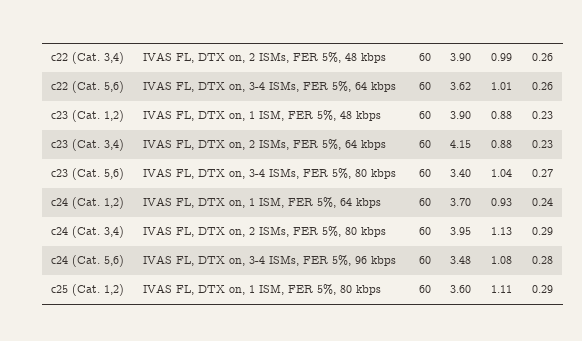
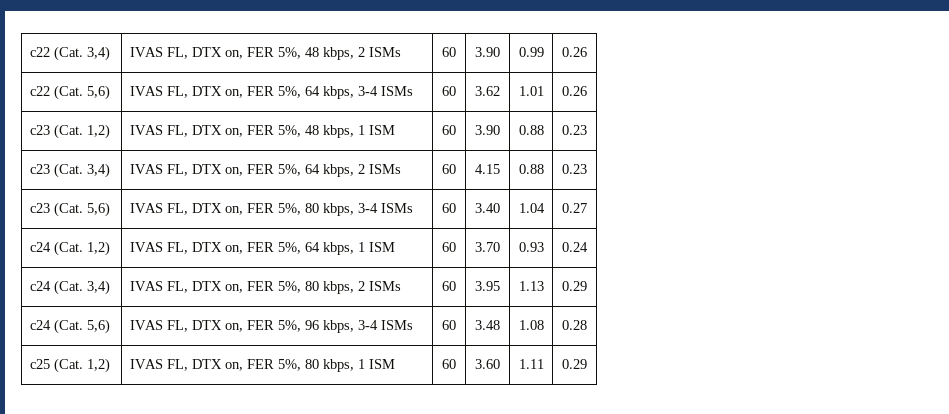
[249,52,387,63] 2 ISMs, FER 5%, 48 kbps -> [246,47,401,60] FER 5%, 48 kbps, 2 ISMs
[249,81,397,92] 3-4 ISMs, FER 5%, 64 kbps -> [246,86,413,99] FER 5%, 64 kbps, 3-4 ISMs
[249,110,382,121] 1 ISM, FER 5%, 48 kbps -> [246,125,395,138] FER 5%, 48 kbps, 1 ISM
[249,139,387,150] 2 ISMs, FER 5%, 64 kbps -> [246,164,401,177] FER 5%, 64 kbps, 2 ISMs
[249,168,397,179] 3-4 ISMs, FER 5%, 80 kbps -> [246,203,413,216] FER 5%, 80 kbps, 3-4 ISMs
[249,197,382,208] 1 ISM, FER 5%, 64 kbps -> [246,242,395,255] FER 5%, 64 kbps, 1 ISM
[249,226,387,237] 2 ISMs, FER 5%, 80 kbps -> [246,281,401,294] FER 5%, 80 kbps, 2 ISMs
[249,255,300,266] 3-4 ISMs, -> (243, 327) none
[371,256,397,266] kbps -> [322,320,413,333] kbps, 3-4 ISMs
[249,284,382,295] 1 ISM, FER 5%, 80 kbps -> [246,359,395,372] FER 5%, 80 kbps, 1 ISM

